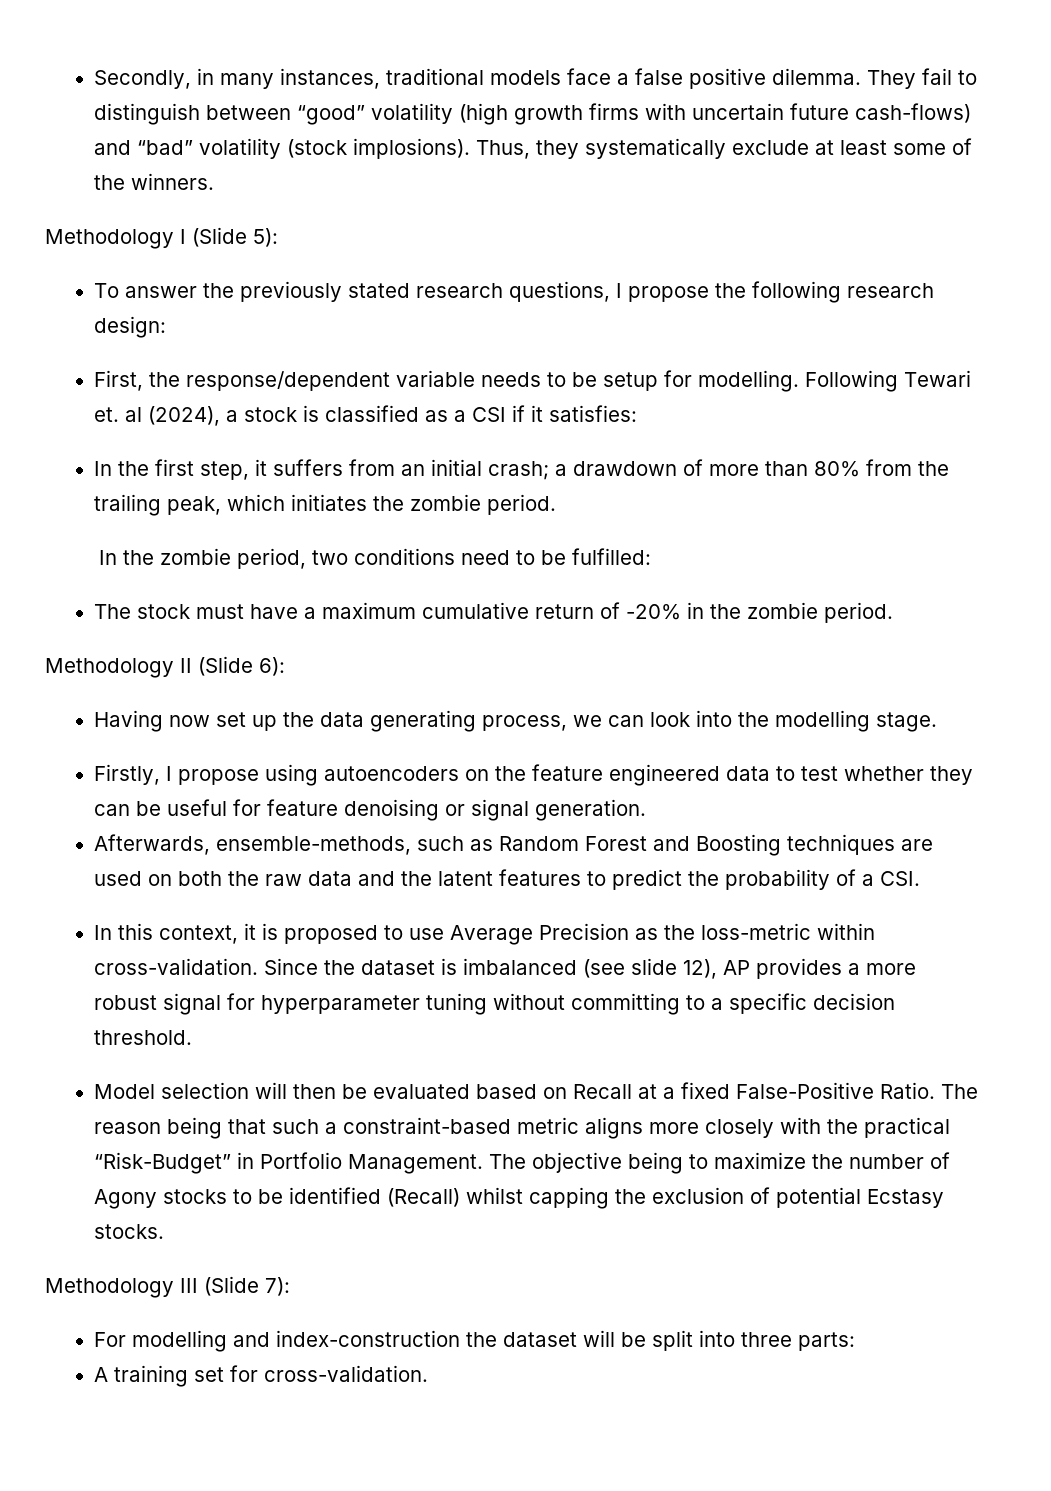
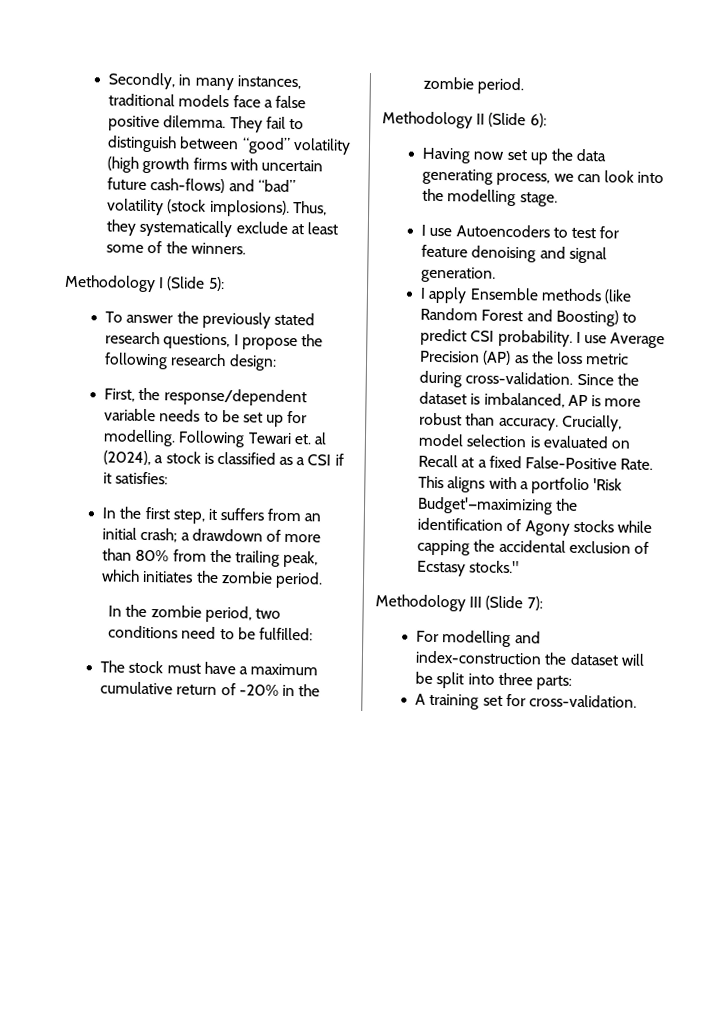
[603,372,659,391] setup -> [242,412,285,427] set up
[94,764,974,786] [94,799,228,816] Firstly, I propose using autoencoders on the feature engineered data to test whether they can be useful -> [421,224,596,239] I use Autoencoders to test
[445,804,466,816] or -> [539,246,566,259] and
[94,834,934,856] [94,869,921,890] [94,923,404,944] Afterwards, ensemble-methods, such as Random Forest and Boosting techniques are used on both the raw data and the latent features to predict the probability of a CSI. // In this context, it is proposed to -> [420,286,632,304] [420,307,637,327] [420,328,581,347] I apply Ensemble methods (like Random Forest and Boosting) to predict CSI probability. I
(630, 931) none -> [483,350,512,366] (AP)
[701,923,876,940] loss-metric within -> [556,351,630,365] [419,370,463,388] loss metric during
[463,958,917,979] [94,993,896,1015] [94,1030,193,1045] [94,1082,538,1099] imbalanced (see slide 12), AP provides a more robust signal for hyperparameter tuning without committing to a specific decision threshold. // Model selection will then be evaluated based -> [483,392,642,408] [419,412,622,432] [418,433,609,449] imbalanced, AP is more robust than accuracy. Crucially, model selection is evaluated
[880,1082,979,1099] [94,1117,951,1139] [94,1152,951,1174] [94,1187,524,1209] Ratio. The reason being that such a constraint-based metric aligns more closely with the practical “Risk-Budget” in Portfolio Management. The objective being to maximize the number of Agony stocks to be identified (Recall) whilst -> [620,458,654,470] [418,475,623,495] [417,496,579,515] [417,517,652,536] Rate. This aligns with a portfolio 'Risk Budget'—maximizing the identification of Agony stocks while
(647, 1196) none -> [498,539,566,553] accidental
[776,1187,945,1208] [94,1224,165,1239] potential Ecstasy stocks. -> [417,560,520,577] Ecstasy stocks."

